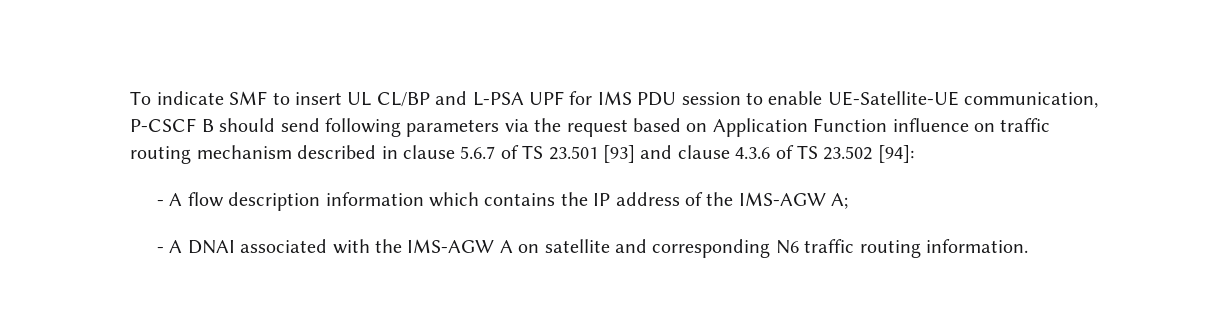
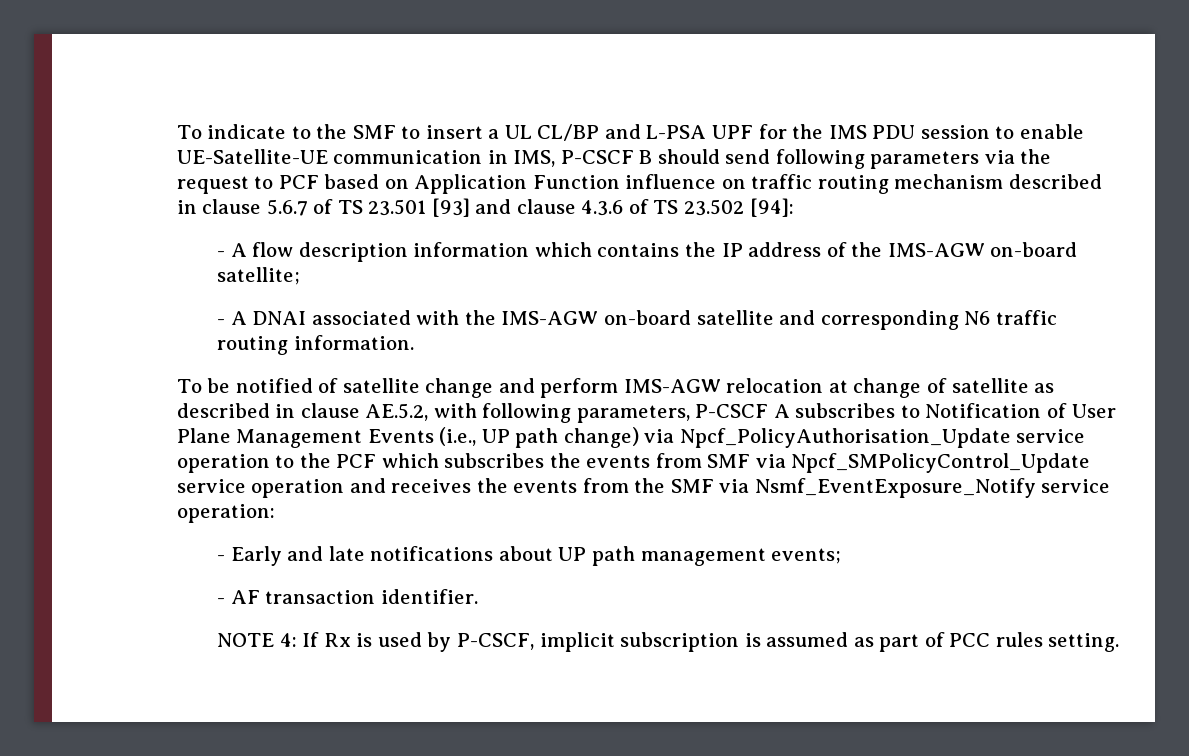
(224, 98) none -> [291,124,348,139] to the
(343, 98) none -> [488,129,500,139] a
(593, 98) none -> [792,124,824,139] the
[964,92,1099,108] communication, -> [333,150,556,167] communication in IMS,
(628, 128) none -> [254,175,319,189] to PCF
[831,193,849,209] A; -> [990,242,1078,257] [217,267,301,285] on-board satellite;
[499,240,540,253] A on -> [603,310,691,325] on-board
(1028, 246) none -> [176,378,1055,398] [176,403,1116,423] [176,427,1086,448] [176,453,1091,473] [176,478,1111,498] [176,504,275,523] [217,546,842,566] [217,589,478,604] [217,632,1120,652] // To be notified of satellite change and perform IMS-AGW relocation at change of satellite as described in clause AE.5.2, with following parameters, P-CSCF A subscribes to Notification of User Plane Management Events (i.e., UP path change) via Npcf_PolicyAuthorisation_Update service operation to the PCF which subscribes the events from SMF via Npcf_SMPolicyControl_Update service operation and receives the events from the SMF via Nsmf_EventExposure_Notify service operation: // - Early and late notifications about UP path management events; // - AF transaction identifier. // NOTE 4: If Rx is used by P-CSCF, implicit subscription is assumed as part of PCC rules setting.

